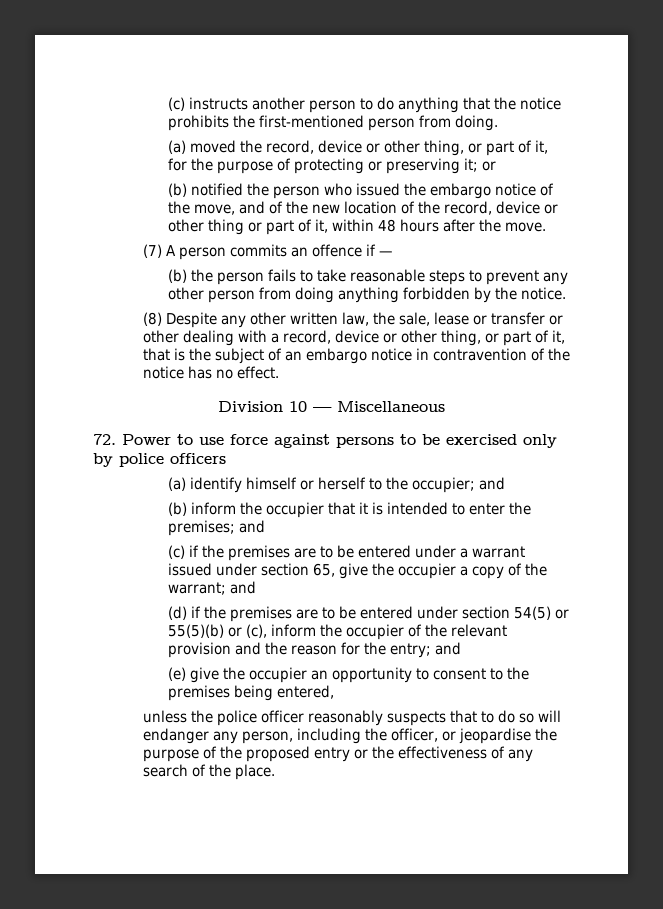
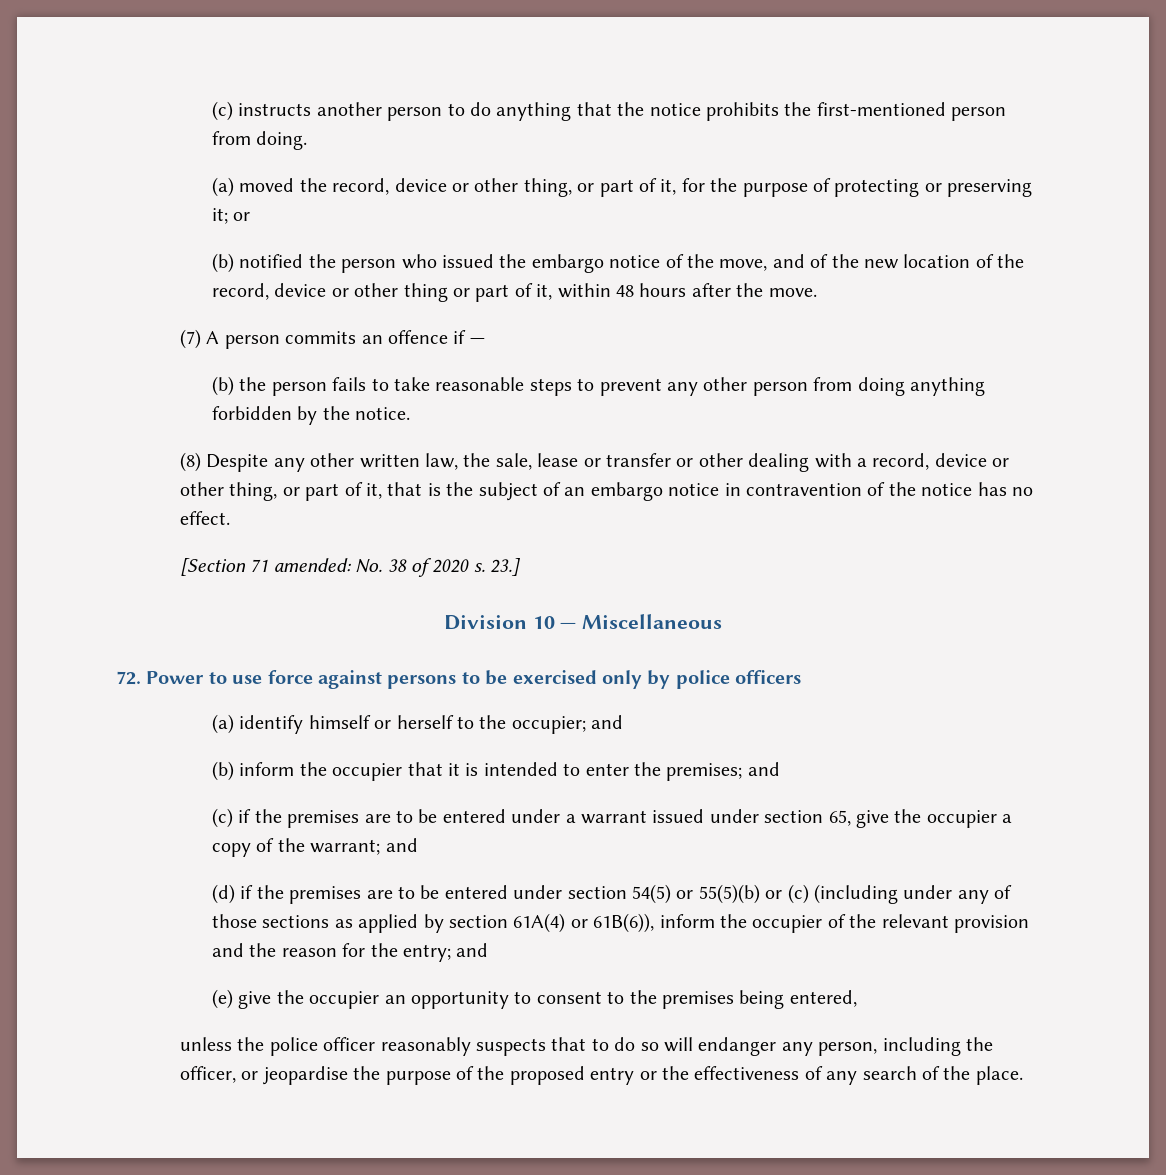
(279, 372) none -> [179,558,521,577] // [Section 71 amended: No. 38 of 2020 s. 23.]
[245,624,267,638] (c), -> [787,884,1013,904] [211,913,655,933] (c) (including under any of those sections as applied by section 61A(4) or 61B(6)),

